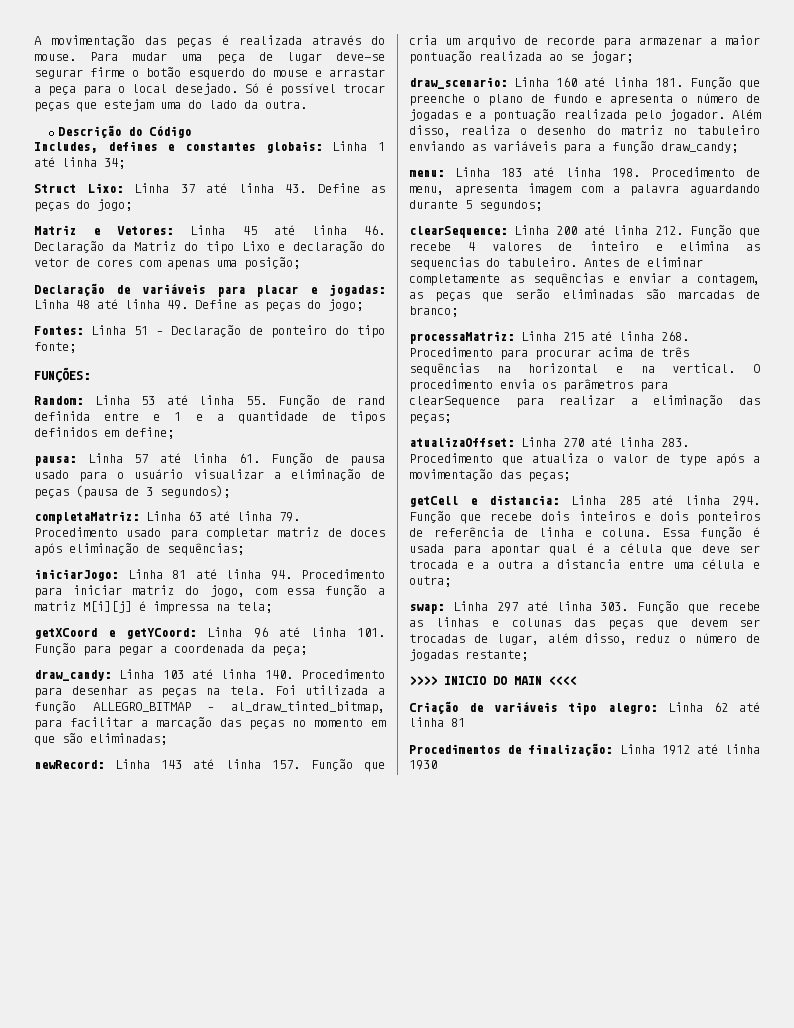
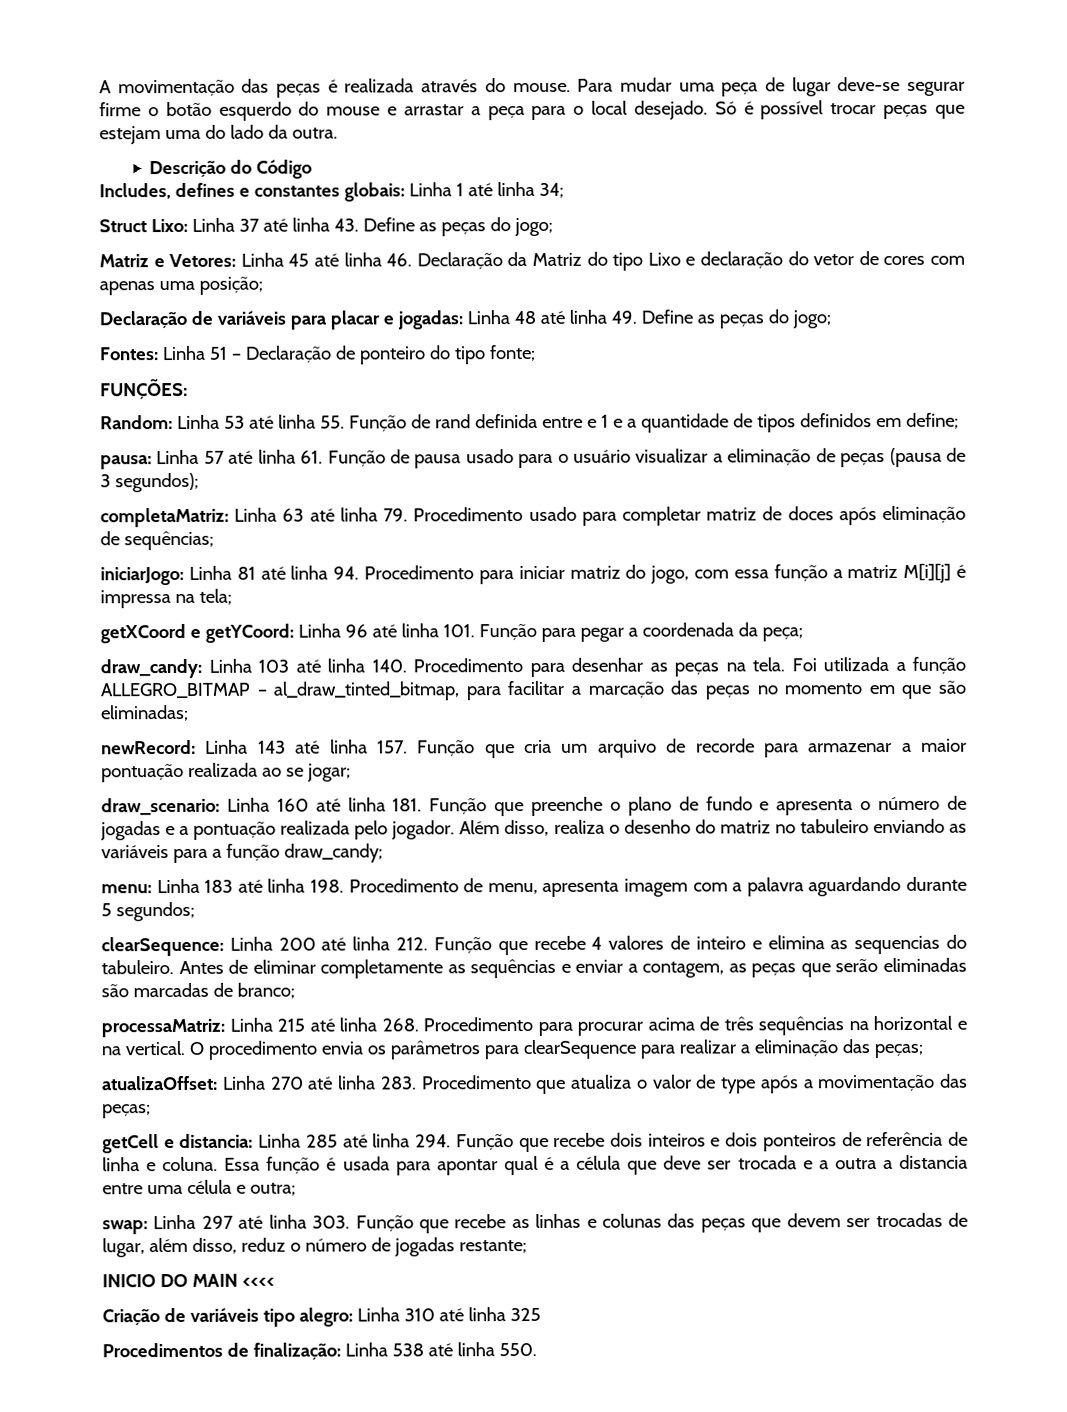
[409,676,437,686] >>>> -> (527, 1247) none
[713,702,760,712] [409,717,465,727] 62 até linha 81 -> [403,1307,541,1322] 310 até linha 325
[661,744,760,755] [409,760,437,770] 1912 até linha 1930 -> [391,1342,537,1357] 538 até linha 550.

